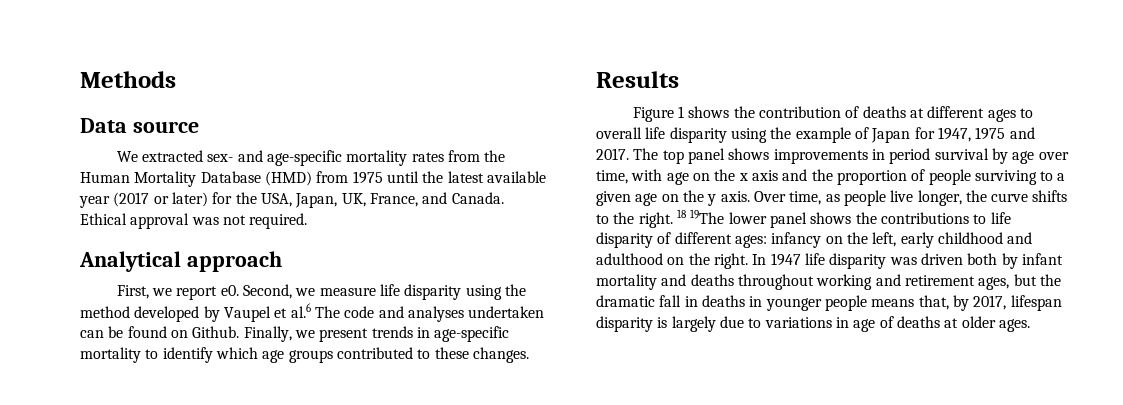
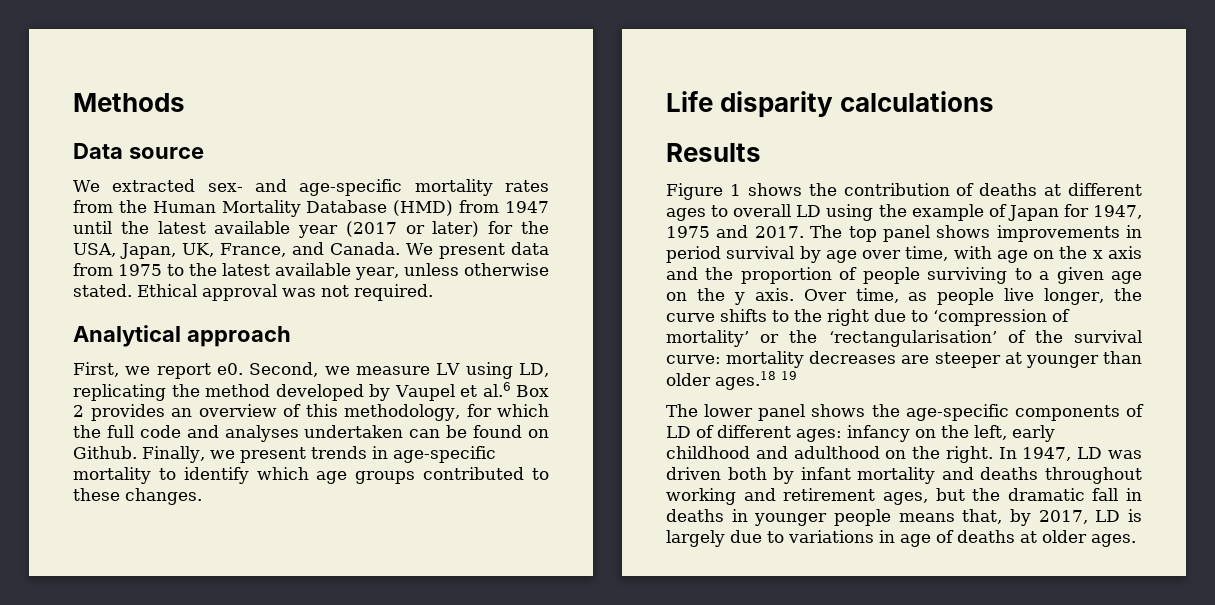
[352,171,383,184] 1975 -> [504,201,549,213] 1947
(504, 198) none -> [406,242,549,259] [73,263,549,280] [73,284,132,297] We present data from 1975 to the latest available year, unless otherwise stated.
[379,284,502,300] life disparity using -> [436,362,550,379] [73,384,166,401] LV using LD, replicating
[314,306,340,318] The -> [516,385,549,397] [73,404,549,421] [73,425,134,438] Box 2 provides an overview of this methodology, for which the full
(529, 355) none -> [666,91,995,118] // Life disparity calculations
[645,127,727,143] life disparity -> [796,205,822,217] LD
[638,209,1011,228] [596,232,653,248] right. 18 19The lower panel shows the contributions to life disparity -> [827,309,1070,326] [666,330,1142,347] [666,351,1142,368] [666,371,797,390] [666,404,1144,421] [666,426,691,438] right due to ‘compression of mortality’ or the ‘rectangularisation’ of the survival curve: mortality decreases are steeper at younger than older ages.18 19 // The lower panel shows the age-specific components of LD
[770,253,887,269] 1947 life disparity -> [1022,447,1103,461] 1947, LD
[1010,295,1062,311] [596,316,653,332] lifespan disparity -> [1095,510,1121,522] LD

